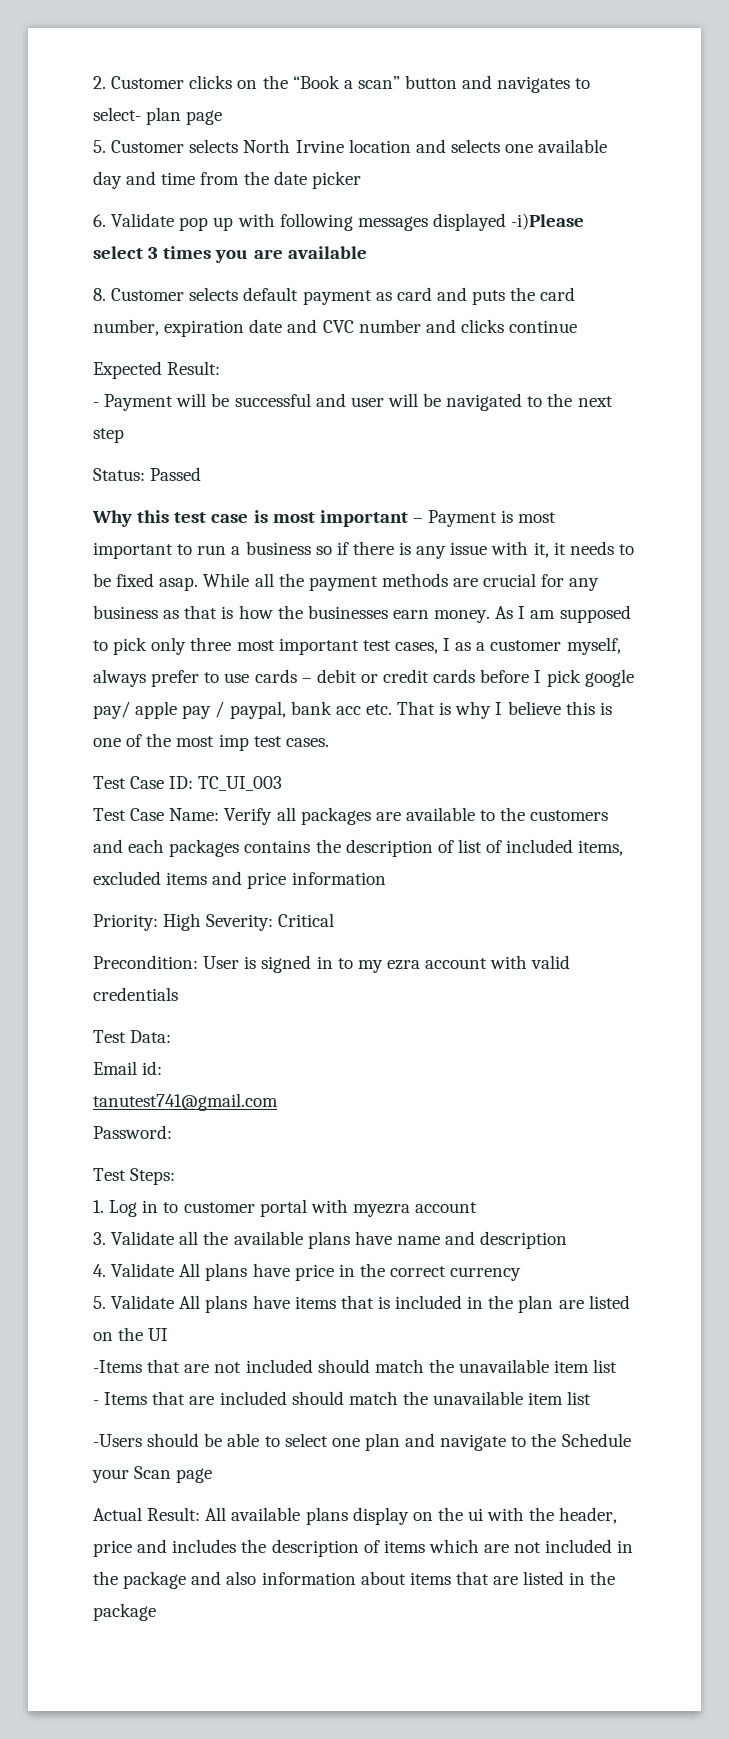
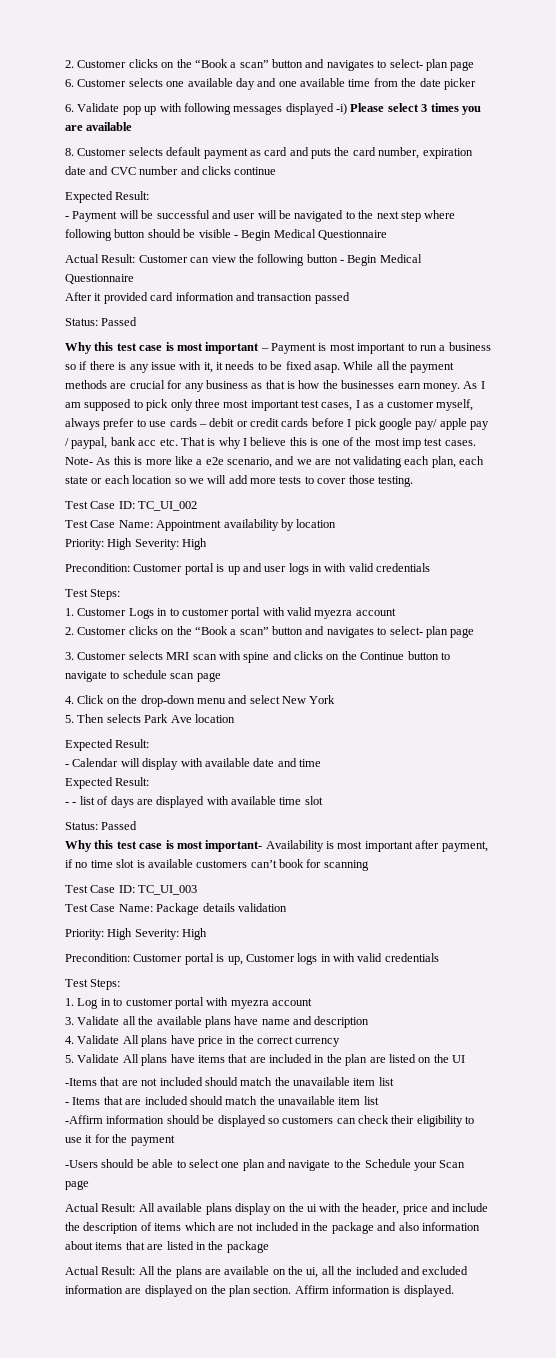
[93,139,500,153] 5. Customer selects North Irvine location and selects -> [65,78,163,87] 6. Customer selects
(157, 178) none -> [278,78,345,87] one available
[511,213,585,230] -i)Please -> [336,103,385,115] -i) Please
(124, 435) none -> [424,210,456,219] [65,229,387,241] [65,254,422,266] [65,274,134,284] [65,292,350,304] where following button should be visible - Begin Medical Questionnaire // Actual Result: Customer can view the following button - Begin Medical Questionnaire // After it provided card information and transaction passed
(329, 742) none -> [65,456,484,468] [65,475,413,487] [65,501,198,511] [65,519,337,531] [65,538,208,550] [65,563,431,575] [65,589,121,600] [65,607,396,619] [65,626,475,638] [65,651,450,663] [65,670,221,682] [65,695,336,707] [65,714,235,723] [65,739,150,751] [65,758,321,770] [65,777,150,789] [65,796,323,808] [65,821,138,830] [65,840,488,852] [65,859,369,871] Note- As this is more like a e2e scenario, and we are not validating each plan, each state or each location so we will add more tests to cover those testing. // Test Case ID: TC_UI_002 // Test Case Name: Appointment availability by location // Priority: High Severity: High // Precondition: Customer portal is up and user logs in with valid credentials // Test Steps: // 1. Customer Logs in to customer portal with valid myezra account // 2. Customer clicks on the “Book a scan” button and navigates to select- plan page // 3. Customer selects MRI scan with spine and clicks on the Continue button to navigate to schedule scan page // 4. Click on the drop-down menu and select New York // 5. Then selects Park Ave location // Expected Result: // - Calendar will display with available date and time // Expected Result: // - - list of days are displayed with available time slot // Status: Passed // Why this test case is most important- Availability is most important after payment, if no time slot is available customers can’t book for scanning
[224,807,609,825] [93,839,624,857] [93,871,386,889] [93,913,335,931] [93,955,571,973] [93,987,178,1001] [93,1030,172,1043] [93,1061,163,1075] [93,1093,278,1111] [93,1125,172,1139] Verify all packages are available to the customers and each packages contains the description of list of included items, excluded items and price information // Priority: High Severity: Critical // Precondition: User is signed in to my ezra account with valid credentials // Test Data: // Email id: // tanutest741@gmail.com // Password: -> [156,903,287,915] [65,928,208,940] [65,953,439,965] Package details validation // Priority: High Severity: High // Precondition: Customer portal is up, Customer logs in with valid credentials
[377,1296,390,1309] is -> [249,1057,266,1063] are
(592, 1398) none -> [65,1115,475,1127] [65,1134,175,1146] // -Affirm information should be displayed so customers can check their eligibility to use it for the payment
[172,1539,237,1553] includes -> [452,1203,489,1212] include
(156, 1612) none -> [65,1266,469,1278] [65,1285,454,1297] // Actual Result: All the plans are available on the ui, all the included and excluded information are displayed on the plan section. Affirm information is displayed.

